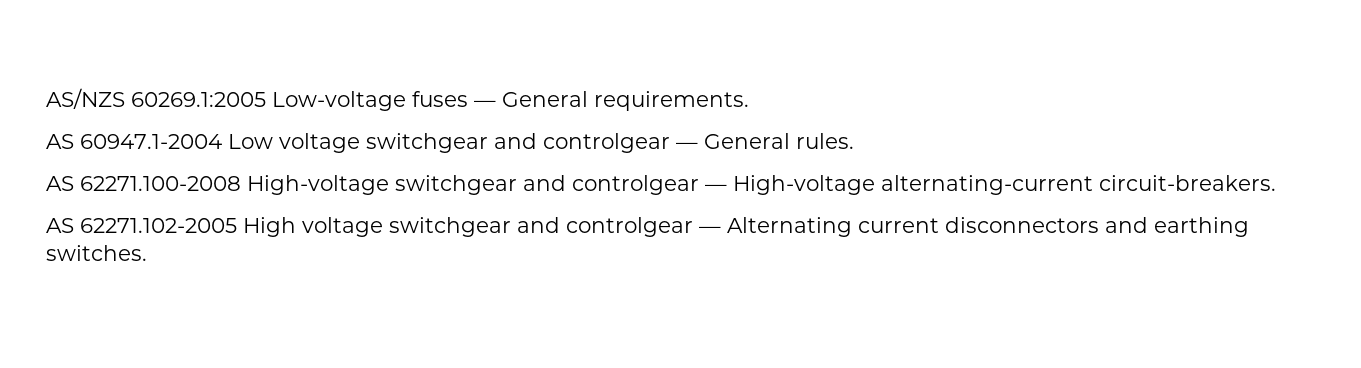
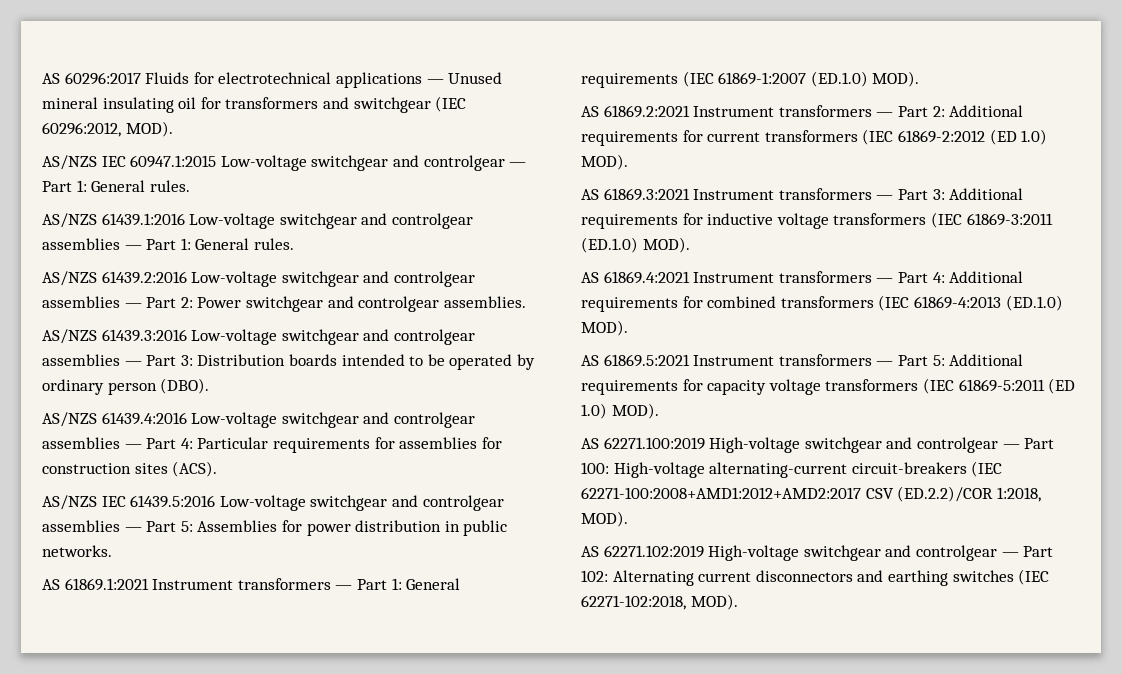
[46,88,749,111] [46,133,854,153] [46,175,1276,195] [46,217,721,237] AS/NZS 60269.1:2005 Low-voltage fuses — General requirements. // AS 60947.1-2004 Low voltage switchgear and controlgear — General rules. // AS 62271.100-2008 High-voltage switchgear and controlgear — High-voltage alternating-current circuit-breakers. // AS 62271.102-2005 High voltage switchgear and controlgear — -> [42,72,503,88] [42,96,467,113] [42,121,173,137] [42,155,527,171] [42,180,190,192] [42,213,473,229] [42,238,294,250] [42,271,475,287] [42,296,526,312] [42,329,475,345] [42,354,535,370] [42,378,210,395] [42,412,475,428] [42,437,502,453] [42,461,218,477] [42,495,504,511] [42,520,508,536] [42,545,112,557] [42,578,461,591] [581,71,920,88] [581,105,1024,118] [581,129,1048,146] [581,154,628,170] [581,188,1024,201] [581,212,1053,229] [581,237,690,253] [581,271,1024,284] [581,295,1063,312] [581,320,628,336] [581,354,1024,367] [581,378,1076,395] [581,403,659,419] [581,437,1055,453] [581,461,1003,478] [581,486,1041,502] [581,511,628,527] [581,545,1054,561] [581,570,608,582] AS 60296:2017 Fluids for electrotechnical applications — Unused mineral insulating oil for transformers and switchgear (IEC 60296:2012, MOD). // AS/NZS IEC 60947.1:2015 Low-voltage switchgear and controlgear — Part 1: General rules. // AS/NZS 61439.1:2016 Low-voltage switchgear and controlgear assemblies — Part 1: General rules. // AS/NZS 61439.2:2016 Low-voltage switchgear and controlgear assemblies — Part 2: Power switchgear and controlgear assemblies. // AS/NZS 61439.3:2016 Low-voltage switchgear and controlgear assemblies — Part 3: Distribution boards intended to be operated by ordinary person (DBO). // AS/NZS 61439.4:2016 Low-voltage switchgear and controlgear assemblies — Part 4: Particular requirements for assemblies for construction sites (ACS). // AS/NZS IEC 61439.5:2016 Low-voltage switchgear and controlgear assemblies — Part 5: Assemblies for power distribution in public networks. // AS 61869.1:2021 Instrument transformers — Part 1: General requirements (IEC 61869-1:2007 (ED.1.0) MOD). // AS 61869.2:2021 Instrument transformers — Part 2: Additional requirements for current transformers (IEC 61869-2:2012 (ED 1.0) MOD). // AS 61869.3:2021 Instrument transformers — Part 3: Additional requirements for inductive voltage transformers (IEC 61869-3:2011 (ED.1.0) MOD). // AS 61869.4:2021 Instrument transformers — Part 4: Additional requirements for combined transformers (IEC 61869-4:2013 (ED.1.0) MOD). // AS 61869.5:2021 Instrument transformers — Part 5: Additional requirements for capacity voltage transformers (IEC 61869-5:2011 (ED 1.0) MOD). // AS 62271.100:2019 High-voltage switchgear and controlgear — Part 100: High-voltage alternating-current circuit-breakers (IEC 62271-100:2008+AMD1:2012+AMD2:2017 CSV (ED.2.2)/COR 1:2018, MOD). // AS 62271.102:2019 High-voltage switchgear and controlgear — Part 102:
[46,245,147,261] switches. -> [952,569,1050,585] [581,594,738,610] switches (IEC 62271-102:2018, MOD).

